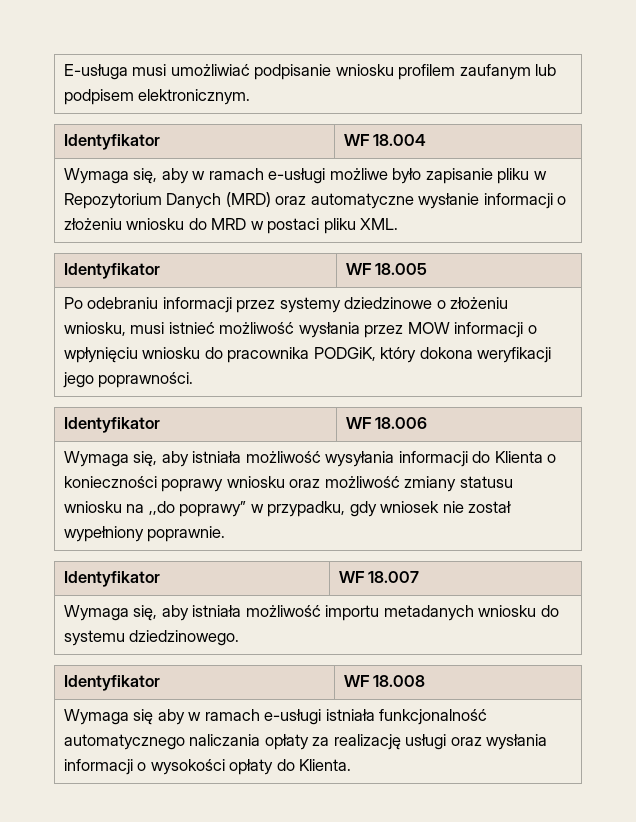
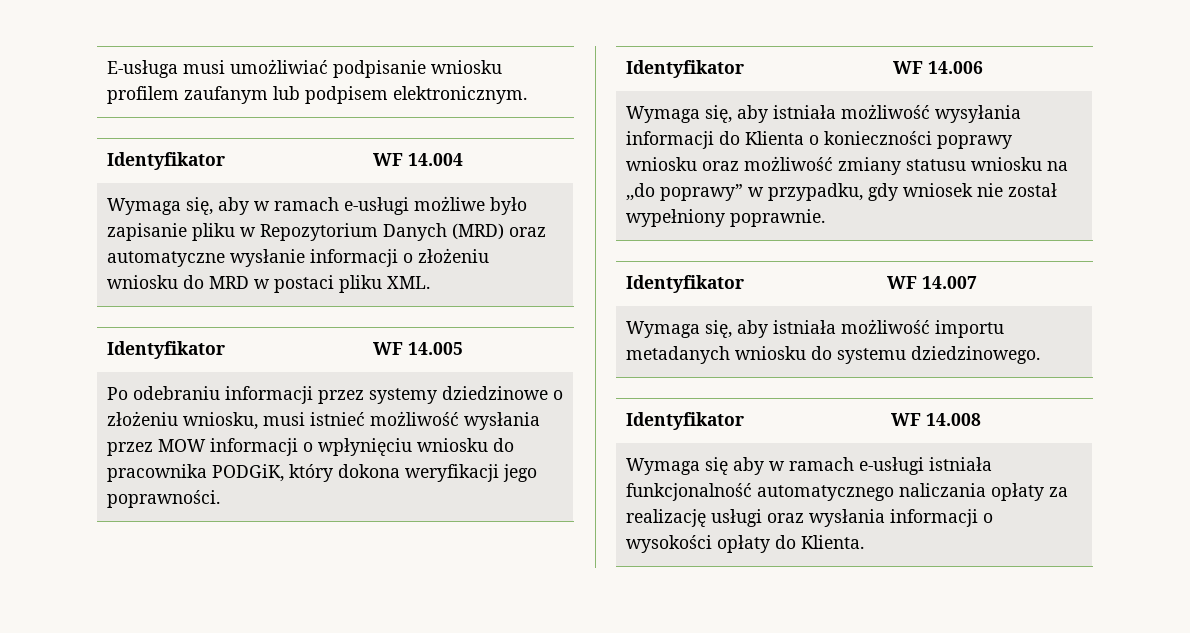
[373,134,427,146] 18.004 -> [407,153,463,166] 14.004
[375,263,428,275] 18.005 -> [407,342,463,355] 14.005
[375,417,428,429] 18.006 -> [927,61,983,74] 14.006
[368,571,420,583] 18.007 -> [921,276,977,289] 14.007
[373,675,426,687] 18.008 -> [925,413,981,426] 14.008

